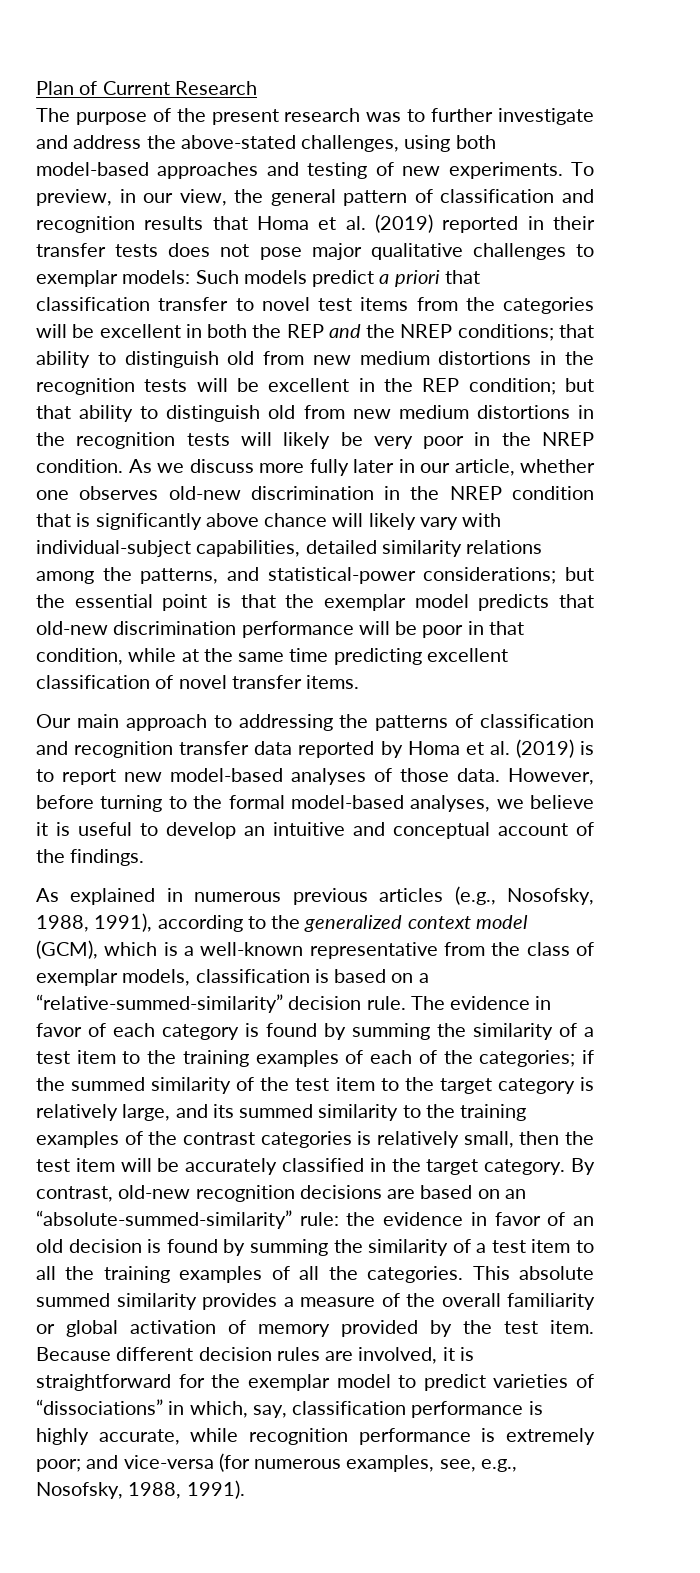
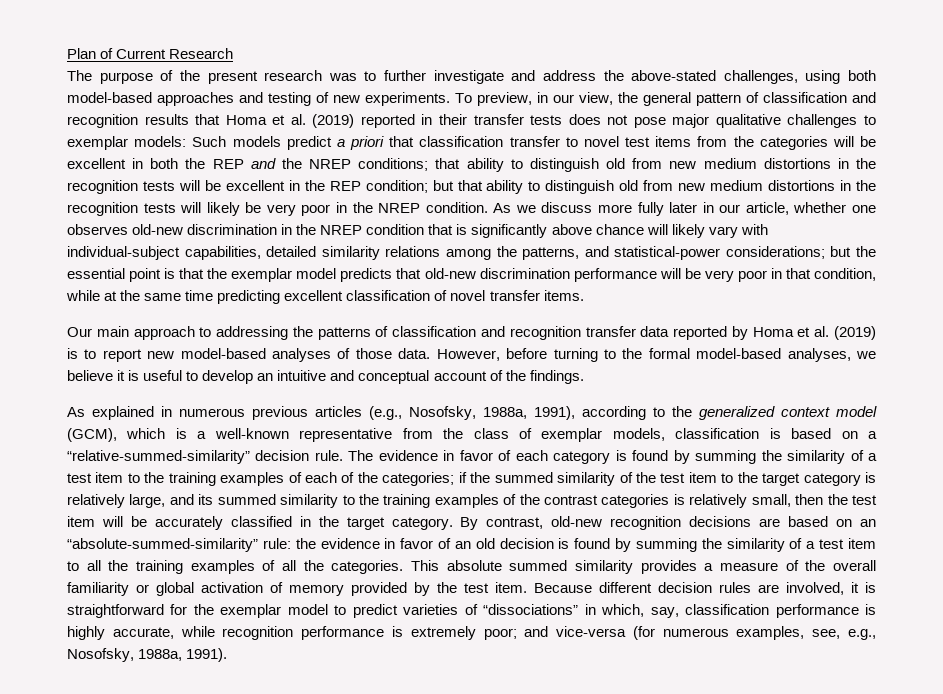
(418, 628) none -> [704,270,734,282] very
[36,915,89,932] 1988, -> [483,407,527,419] 1988a,
[128,1482,182,1499] 1988, -> [138,649,183,661] 1988a,

